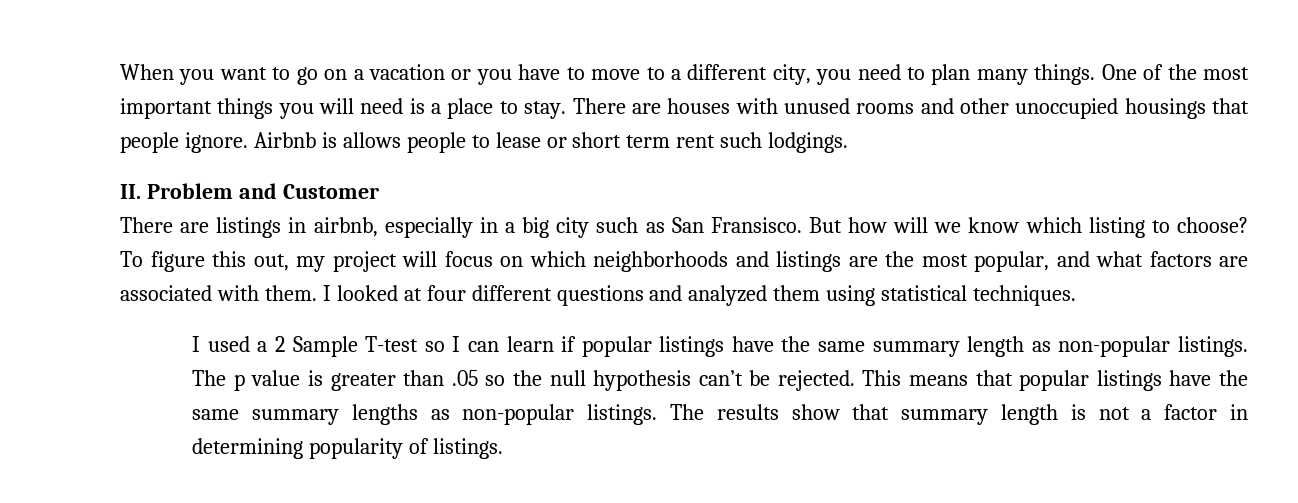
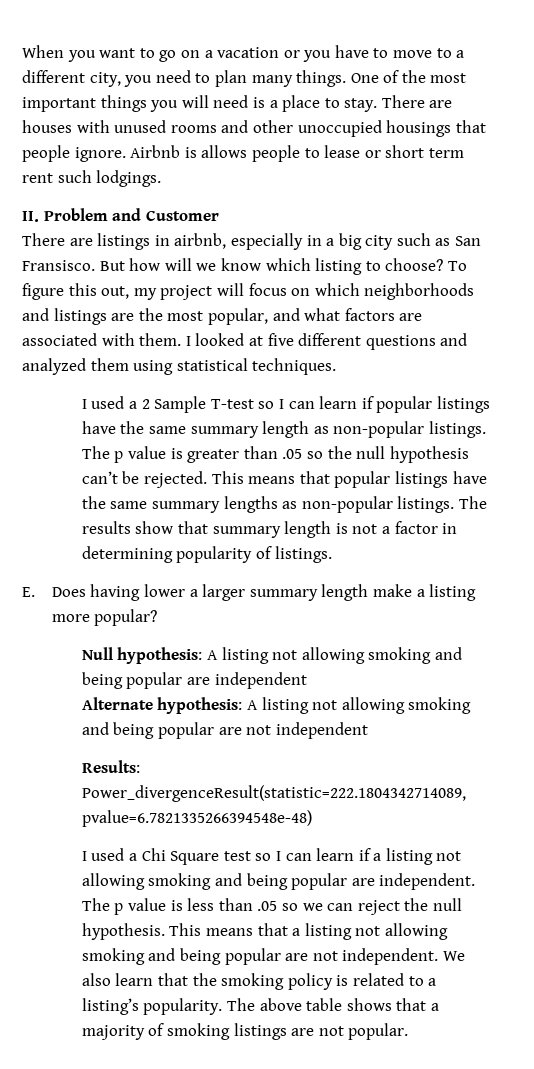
[426,285,466,301] four -> [267,333,294,346] five
(504, 448) none -> [22,584,477,601] [51,609,158,626] [81,647,462,664] [81,672,307,689] [81,697,472,714] [81,722,368,739] [81,760,140,773] [81,785,466,802] [81,810,312,827] [81,848,462,865] [81,873,476,890] [81,898,462,915] [81,923,448,940] [81,948,465,965] [81,973,437,990] [81,998,439,1015] [81,1023,409,1040] // E. Does having lower a larger summary length make a listing more popular? // Null hypothesis: A listing not allowing smoking and being popular are independent // Alternate hypothesis: A listing not allowing smoking and being popular are not independent // Results: Power_divergenceResult(statistic=222.1804342714089, pvalue=6.7821335266394548e-48) // I used a Chi Square test so I can learn if a listing not allowing smoking and being popular are independent. The p value is less than .05 so we can reject the null hypothesis. This means that a listing not allowing smoking and being popular are not independent. We also learn that the smoking policy is related to a listing’s popularity. The above table shows that a majority of smoking listings are not popular.

